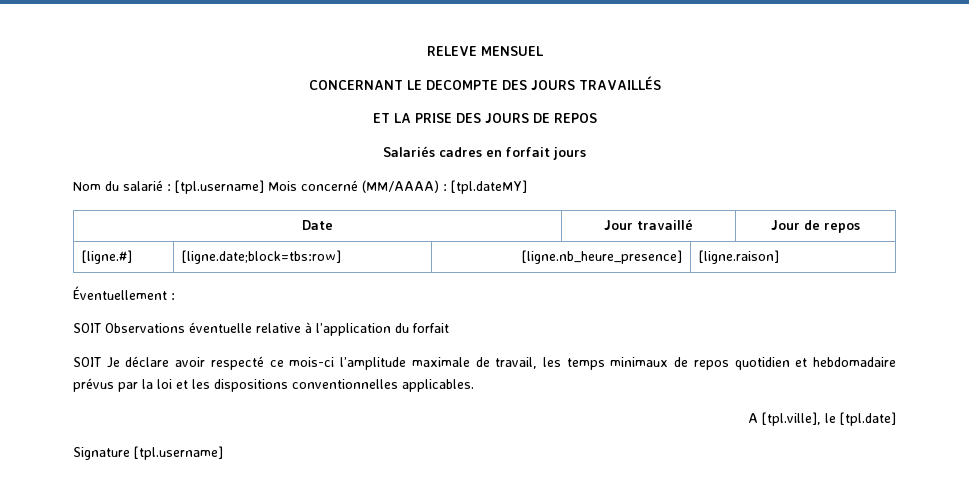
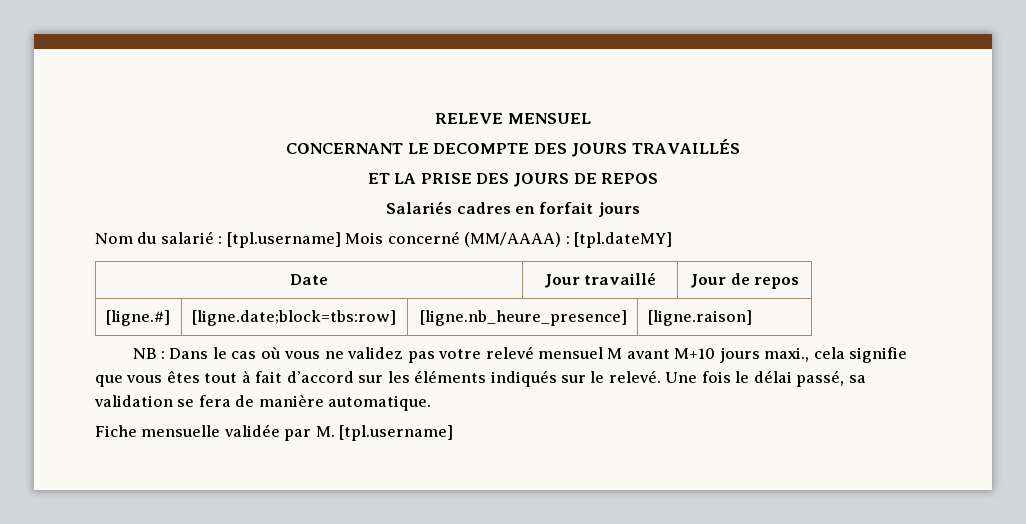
[73,286,175,300] [73,322,449,336] [73,356,896,370] [73,378,474,392] [748,412,896,426] [73,447,130,460] Éventuellement : // SOIT Observations éventuelle relative à l’application du forfait // SOIT Je déclare avoir respecté ce mois-ci l’amplitude maximale de travail, les temps minimaux de repos quotidien et hebdomadaire prévus par la loi et les dispositions conventionnelles applicables. // A [tpl.ville], le [tpl.date] // Signature -> [132,346,908,363] [95,370,866,387] [94,394,432,411] [95,424,335,441] NB : Dans le cas où vous ne validez pas votre relevé mensuel M avant M+10 jours maxi., cela signifie que vous êtes tout à fait d’accord sur les éléments indiqués sur le relevé. Une fois le délai passé, sa validation se fera de manière automatique. // Fiche mensuelle validée par M.

